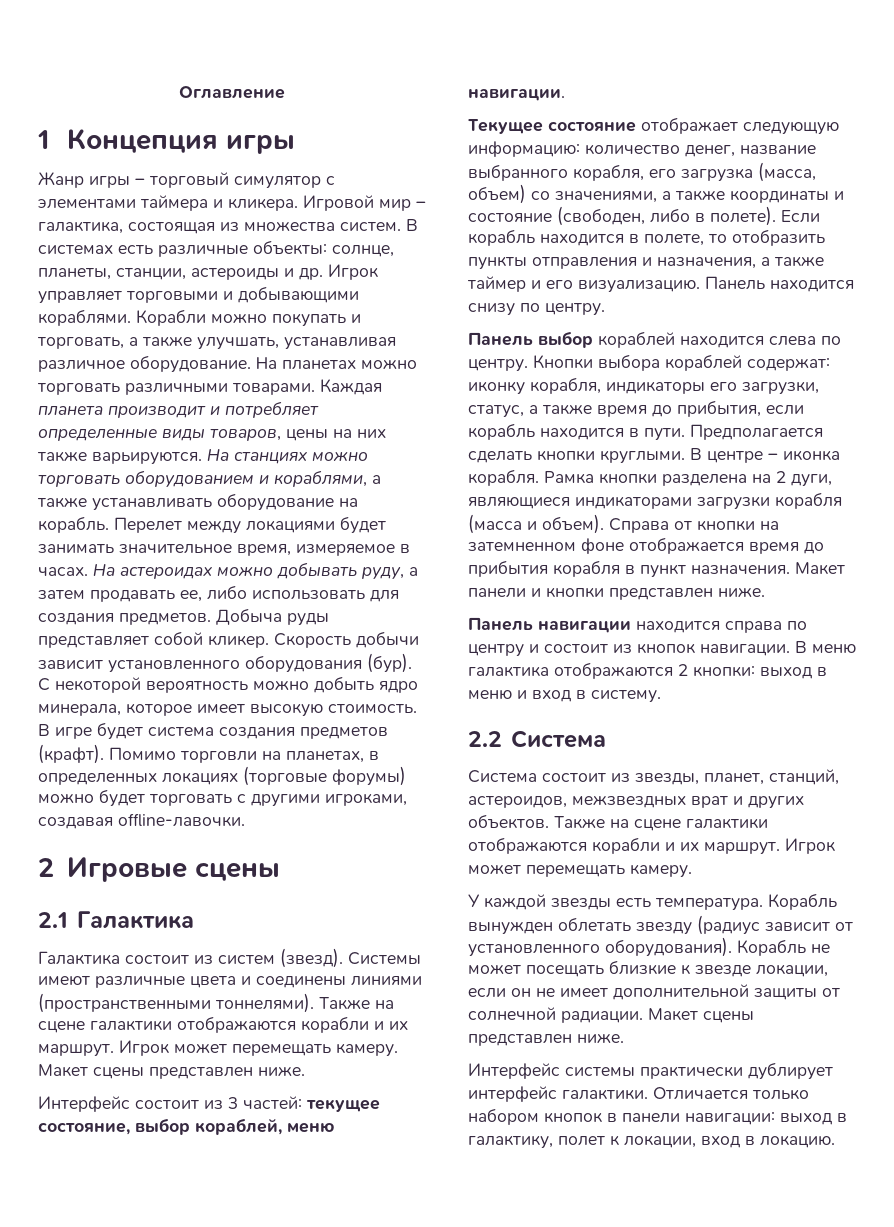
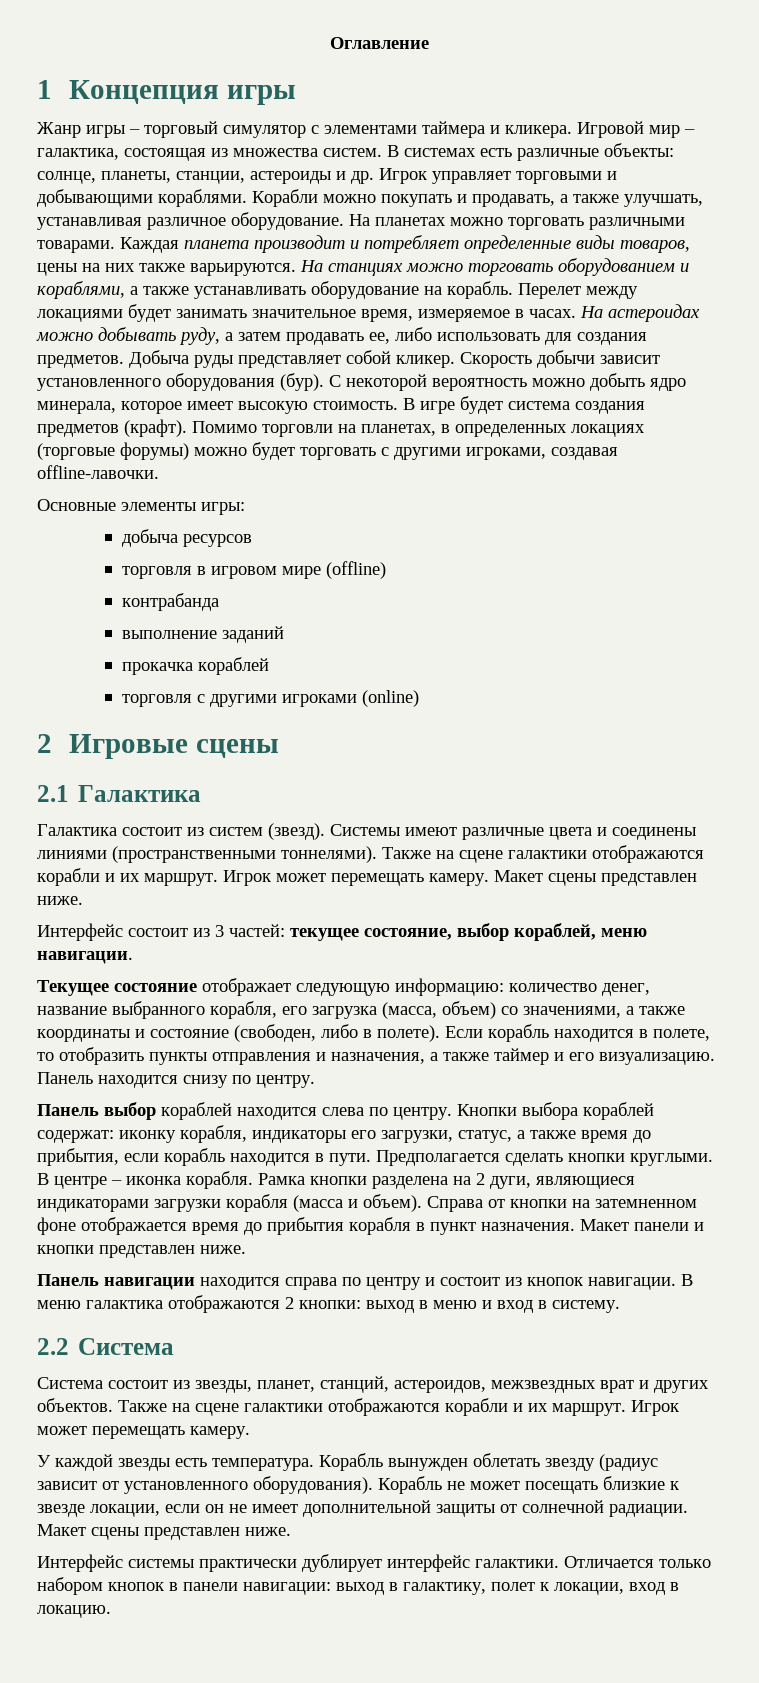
[37,337,124,349] торговать, -> [472,194,555,207] продавать,
(245, 820) none -> [37,499,245,515] [122,529,253,547] [122,561,387,579] [122,593,220,611] [122,626,285,643] [122,657,270,675] [122,690,420,707] // Основные элементы игры: // добыча ресурсов // торговля в игровом мире (offline) // контрабанда // выполнение заданий // прокачка кораблей // торговля с другими игроками (online)

